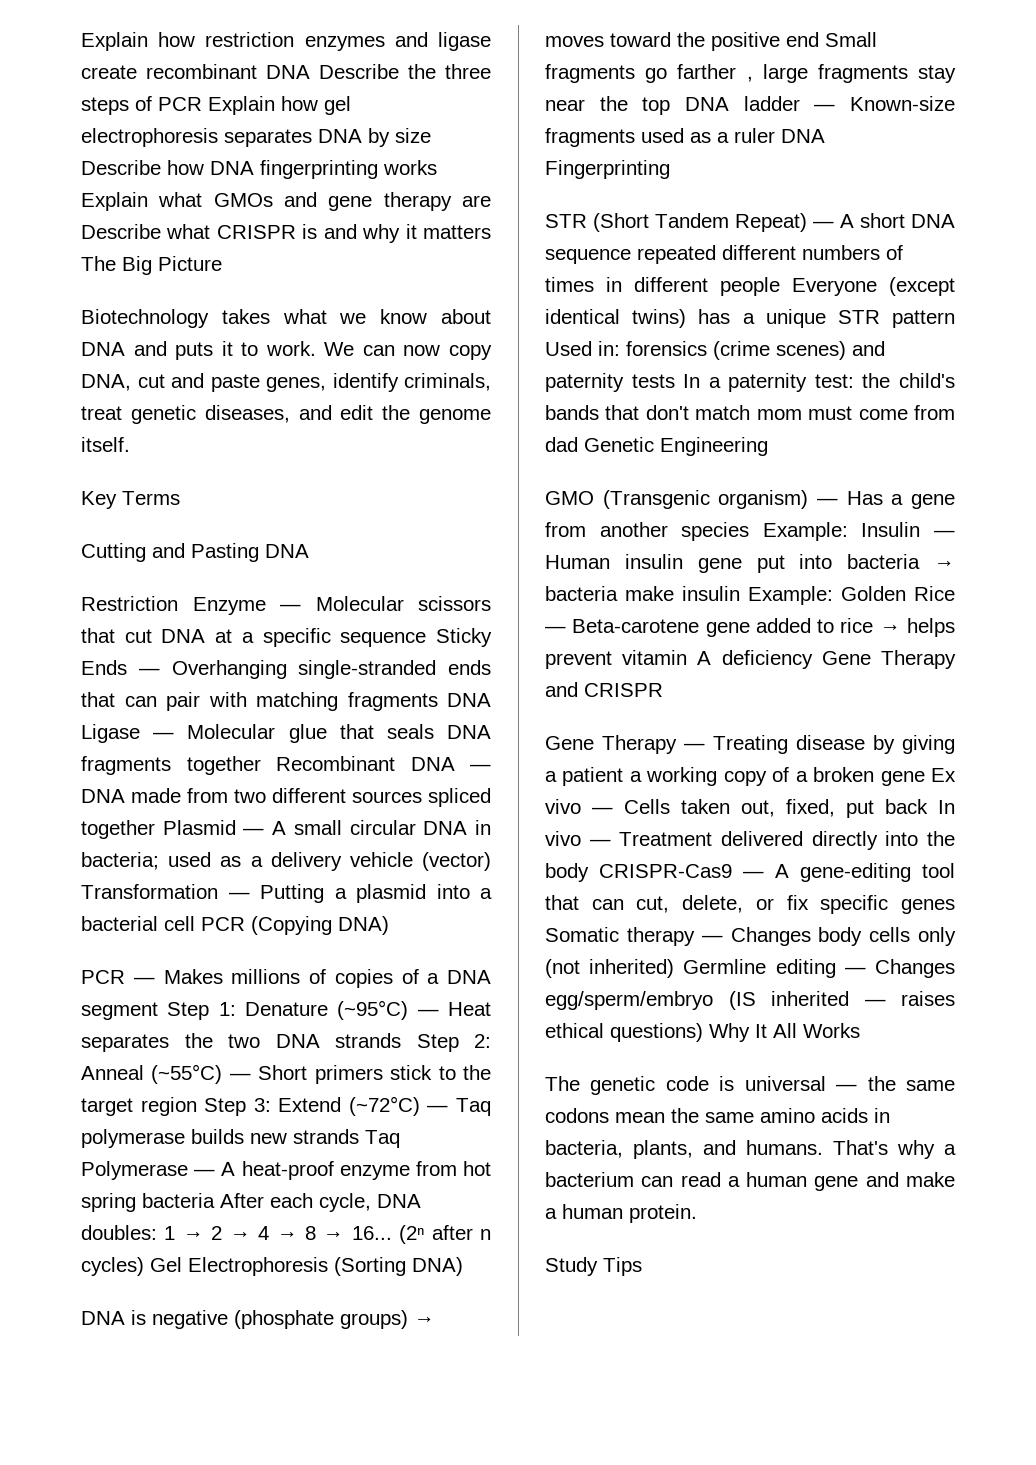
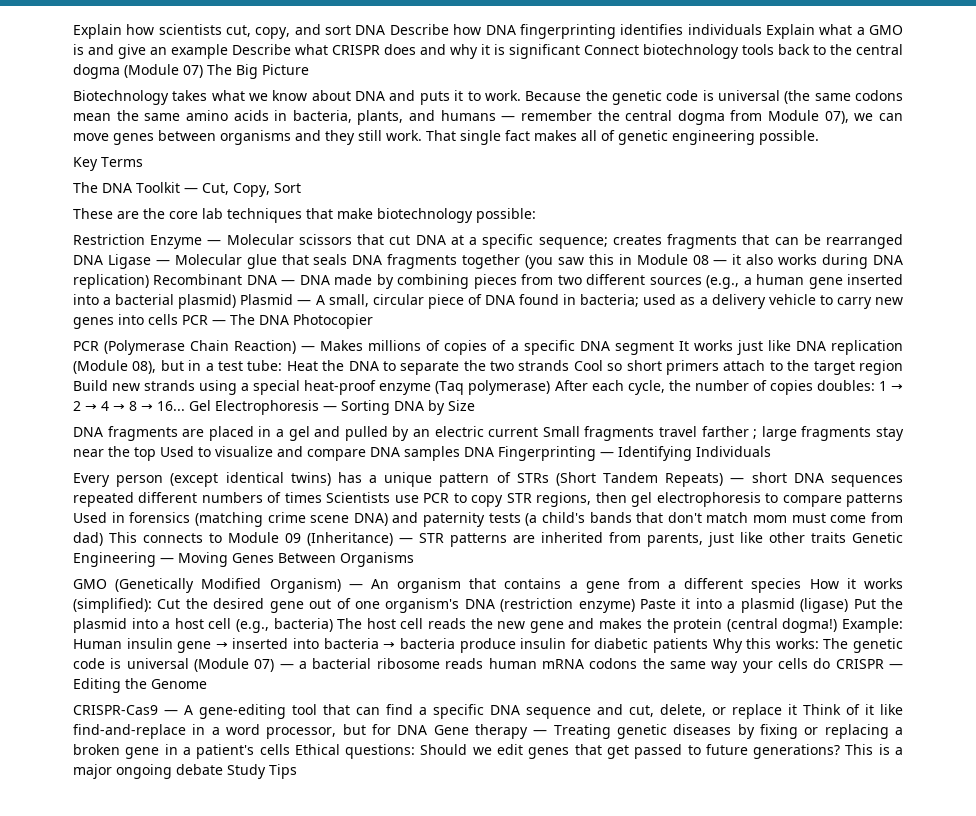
[81,32,491,51] [81,64,491,79] [81,96,351,115] [81,128,431,147] [81,160,437,179] [81,192,491,211] Explain how restriction enzymes and ligase create recombinant DNA Describe the three steps of PCR Explain how gel electrophoresis separates DNA by size Describe how DNA fingerprinting works Explain what GMOs and gene therapy are -> [73,24,904,39] [73,44,228,59] Explain how scientists cut, copy, and sort DNA Describe how DNA fingerprinting identifies individuals Explain what a GMO is and give an example
[302,224,318,239] is -> [384,44,416,55] does
[423,225,491,239] matters -> [494,44,903,59] [73,64,203,79] is significant Connect biotechnology tools back to the central dogma (Module 07)
[324,342,492,360] [81,373,491,392] [81,405,491,424] [81,437,130,452] [81,491,180,509] [81,543,309,562] We can now copy DNA, cut and paste genes, identify criminals, treat genetic diseases, and edit the genome itself. // Key Terms // Cutting and Pasting DNA -> [525,90,904,105] [73,110,904,125] [73,130,819,145] [73,157,143,171] [73,182,301,197] [73,208,536,223] Because the genetic code is universal (the same codons mean the same amino acids in bacteria, plants, and humans — remember the central dogma from Module 07), we can move genes between organisms and they still work. That single fact makes all of genetic engineering possible. // Key Terms // The DNA Toolkit — Cut, Copy, Sort // These are the core lab techniques that make biotechnology possible:
[340,628,493,647] [81,660,491,679] [81,692,438,711] sequence Sticky Ends — Overhanging single-stranded ends that can pair with matching fragments -> [538,234,904,249] sequence; creates fragments that can be rearranged
(261, 765) none -> [525,254,904,269] [73,274,149,289] (you saw this in Module 08 — it also works during DNA replication)
(181, 795) none -> [376,274,517,289] by combining pieces
[428,788,491,807] [81,820,468,839] spliced together Plasmid — A small circular DNA -> [706,274,904,289] [73,294,560,309] (e.g., a human gene inserted into a bacterial plasmid) Plasmid — A small, circular piece of DNA found
[422,852,491,871] [81,884,492,903] [81,916,389,935] [81,970,125,984] (vector) Transformation — Putting a plasmid into a bacterial cell PCR (Copying DNA) // PCR -> [819,295,903,309] [73,314,373,329] [73,340,297,355] to carry new genes into cells PCR — The DNA Photocopier // PCR (Polymerase Chain Reaction)
(440, 978) none -> [523,340,575,355] specific
[167,1000,491,1020] [81,1033,491,1052] [81,1064,491,1084] [81,1096,491,1116] [81,1129,400,1148] [81,1161,492,1180] [81,1193,421,1212] Step 1: Denature (~95°C) — Heat separates the two DNA strands Step 2: Anneal (~55°C) — Short primers stick to the target region Step 3: Extend (~72°C) — Taq polymerase builds new strands Taq Polymerase — A heat-proof enzyme from hot spring bacteria After each cycle, DNA -> [678,340,904,355] [73,360,904,375] [73,380,813,395] It works just like DNA replication (Module 08), but in a test tube: Heat the DNA to separate the two strands Cool so short primers attach to the target region Build new strands using a special heat-proof enzyme (Taq polymerase) After each cycle, the number of copies
[399,1225,491,1244] [81,1257,463,1276] [81,1310,435,1329] [545,32,877,51] [545,64,753,83] (2ⁿ after n cycles) Gel Electrophoresis (Sorting DNA) // DNA is negative (phosphate groups) → moves toward the positive end Small fragments go farther , -> [189,400,475,415] [73,426,758,441] Gel Electrophoresis — Sorting DNA by Size // DNA fragments are placed in a gel and pulled by an electric current Small fragments travel farther ;
[685,96,955,111] [545,128,825,147] [545,160,670,179] [545,213,955,232] [545,245,903,264] [545,277,877,296] DNA ladder — Known-size fragments used as a ruler DNA Fingerprinting // STR (Short Tandem Repeat) — A short DNA sequence repeated different numbers of times in different people Everyone -> [160,446,771,461] [73,473,164,487] Used to visualize and compare DNA samples DNA Fingerprinting — Identifying Individuals // Every person
[837,310,955,328] [545,341,885,360] [545,373,891,392] STR pattern Used in: forensics (crime scenes) and paternity tests In a paternity test: the -> [439,472,903,487] [73,492,904,507] [73,512,538,527] pattern of STRs (Short Tandem Repeats) — short DNA sequences repeated different numbers of times Scientists use PCR to copy STR regions, then gel electrophoresis to compare patterns Used in forensics (matching crime scene DNA) and paternity tests (a
[545,437,768,456] [545,490,955,509] [545,522,955,541] dad Genetic Engineering // GMO (Transgenic organism) — Has a gene from another species Example: Insulin — -> [73,532,903,547] [73,552,414,567] [73,578,903,593] [73,598,904,613] [73,618,904,633] dad) This connects to Module 09 (Inheritance) — STR patterns are inherited from parents, just like other traits Genetic Engineering — Moving Genes Between Organisms // GMO (Genetically Modified Organism) — An organism that contains a gene from a different species How it works (simplified): Cut the desired gene out of one organism's DNA (restriction enzyme) Paste it into a plasmid (ligase) Put the plasmid into a host cell (e.g., bacteria) The host cell reads the new gene and makes the protein (central dogma!) Example:
[756,555,785,573] put -> [215,638,289,649] → inserted
[625,586,955,605] [545,618,955,637] [545,650,956,669] [545,682,663,697] [545,735,955,754] [545,767,956,786] [545,799,955,818] [545,831,955,850] [545,863,589,882] make insulin Example: Golden Rice — Beta-carotene gene added to rice → helps prevent vitamin A deficiency Gene Therapy and CRISPR // Gene Therapy — Treating disease by giving a patient a working copy of a broken gene Ex vivo — Cells taken out, fixed, put back In vivo — Treatment delivered directly into the body -> [459,638,903,653] [73,658,904,673] [73,678,207,693] produce insulin for diabetic patients Why this works: The genetic code is universal (Module 07) — a bacterial ribosome reads human mRNA codons the same way your cells do CRISPR — Editing the Genome //
[636,895,955,914] [545,927,956,946] [545,959,955,978] [545,991,955,1010] [545,1023,860,1042] [545,1076,955,1095] [545,1108,890,1123] [545,1140,956,1159] [545,1172,955,1191] [545,1204,697,1223] cut, delete, or fix specific genes Somatic therapy — Changes body cells only (not inherited) Germline editing — Changes egg/sperm/embryo (IS inherited — raises ethical questions) Why It All Works // The genetic code is universal — the same codons mean the same amino acids in bacteria, plants, and humans. That's why a bacterium can read a human gene and make a human protein. // -> [386,704,903,719] [73,724,904,739] [73,744,903,759] [73,764,223,779] find a specific DNA sequence and cut, delete, or replace it Think of it like find-and-replace in a word processor, but for DNA Gene therapy — Treating genetic diseases by fixing or replacing a broken gene in a patient's cells Ethical questions: Should we edit genes that get passed to future generations? This is a major ongoing debate

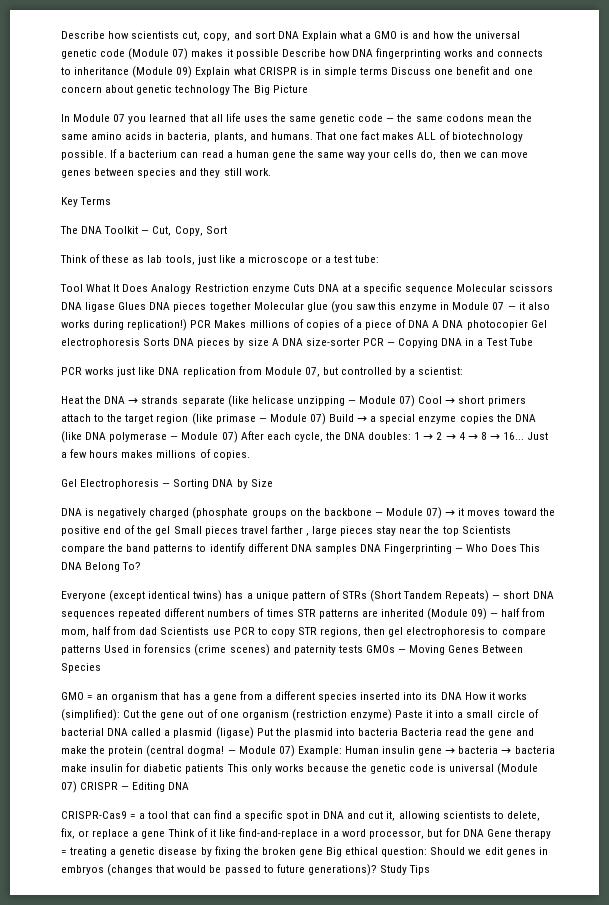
[73,24,122,39] Explain -> [61,31,105,39] Describe
[389,24,762,39] Describe how DNA fingerprinting identifies individuals -> (299, 35) none
[118,44,903,59] [73,64,309,79] [73,90,811,105] give an example Describe what CRISPR does and why it is significant Connect biotechnology tools back to the central dogma (Module 07) The Big Picture // Biotechnology takes what we know about DNA and puts it to work. Because the genetic code is universal (the -> [433,31,520,39] [61,48,544,60] [61,66,533,78] [61,85,308,95] [61,113,413,124] how the universal genetic code (Module 07) makes it possible Describe how DNA fingerprinting works and connects to inheritance (Module 09) Explain what CRISPR is in simple terms Discuss one benefit and one concern about genetic technology The Big Picture // In Module 07 you learned that all life uses the same genetic code — the
[440,110,849,125] humans — remember the central dogma from Module 07), -> [270,131,524,142] [61,149,461,160] humans. That one fact makes ALL of biotechnology possible. If a bacterium can read a human gene the same way your cells do, then
[220,130,291,145] organisms -> [137,168,177,178] species
[426,130,819,145] That single fact makes all of genetic engineering possible. -> (271, 172) none
[73,208,536,223] [73,234,904,249] [73,254,521,269] These are the core lab techniques that make biotechnology possible: // Restriction Enzyme — Molecular scissors that cut DNA at a specific sequence; creates fragments that can be rearranged DNA Ligase — Molecular glue that seals DNA fragments together -> [60,254,380,265] [60,283,554,294] [61,302,328,312] Think of these as lab tools, just like a microscope or a test tube: // Tool What It Does Analogy Restriction enzyme Cuts DNA at a specific sequence Molecular scissors DNA ligase Glues DNA pieces together Molecular glue
(614, 259) none -> [399,304,438,312] enzyme
[692,255,709,265] 08 -> [492,302,505,310] 07
[873,255,904,265] [73,274,904,289] [73,294,903,309] [73,314,373,329] [73,340,316,355] DNA replication) Recombinant DNA — DNA made by combining pieces from two different sources (e.g., a human gene inserted into a bacterial plasmid) Plasmid — A small, circular piece of DNA found in bacteria; used as a delivery vehicle to carry new genes into cells PCR — The DNA Photocopier // PCR (Polymerase Chain Reaction) — -> [127,319,212,331] replication!) PCR
[523,340,689,355] specific DNA segment It -> [365,319,547,330] [61,338,533,348] [61,367,82,375] piece of DNA A DNA photocopier Gel electrophoresis Sorts DNA pieces by size A DNA size-sorter PCR — Copying DNA in a Test Tube // PCR
[73,360,623,375] (Module 08), but in a test tube: Heat the DNA to separate the two strands Cool so -> [238,366,464,377] [61,395,456,407] from Module 07, but controlled by a scientist: // Heat the DNA → strands separate (like helicase unzipping — Module 07) Cool →
[73,380,551,395] Build new strands using a special heat-proof enzyme (Taq polymerase) -> [191,413,536,425] [61,431,238,443] (like primase — Module 07) Build → a special enzyme copies the DNA (like DNA polymerase — Module 07)
[694,380,813,395] number of copies -> [344,432,366,440] DNA
(185, 406) none -> [527,432,549,440] [61,449,250,460] Just a few hours makes millions of copies. //
[107,426,905,441] [73,446,366,461] fragments are placed in a gel and pulled by an electric current Small fragments travel farther ; large fragments stay near the top Used to visualize and compare -> [85,507,555,519] [61,525,511,536] [61,543,288,554] is negatively charged (phosphate groups on the backbone — Module 07) → it moves toward the positive end of the gel Small pieces travel farther , large pieces stay near the top Scientists compare the band patterns to identify different
[618,446,771,461] [73,473,164,487] Identifying Individuals // Every person -> [466,544,541,552] [61,562,142,572] [61,591,106,601] Who Does This DNA Belong To? // Everyone
(322, 497) none -> [296,608,546,620] [61,626,158,637] STR patterns are inherited (Module 09) — half from mom, half from dad
[194,512,904,527] [73,532,903,547] [73,552,156,567] (matching crime scene DNA) and paternity tests (a child's bands that don't match mom must come from dad) This connects to Module 09 (Inheritance) — STR patterns are inherited from parents, just like other traits Genetic Engineering -> [194,644,395,656] (crime scenes) and paternity tests GMOs
[340,552,414,567] [73,578,389,593] Organisms // GMO (Genetically Modified Organism) — An -> [61,663,101,673] [61,692,109,700] Species // GMO = an
[504,578,562,589] contains -> [182,692,201,700] has
(802, 585) none -> [360,692,462,700] inserted into its DNA
[213,598,265,609] desired -> (158, 714) none
[385,598,495,613] organism's DNA -> [241,710,289,720] organism
(736, 605) none -> [466,709,539,718] [61,728,171,736] small circle of bacterial DNA called a
[162,618,526,633] a host cell (e.g., bacteria) The host cell reads the new -> [358,728,486,736] bacteria Bacteria read the
[599,618,643,629] makes -> [61,746,87,754] make
[782,618,838,633] dogma!) -> [187,745,295,757] dogma! — Module 07)
[232,638,320,649] inserted into -> (456, 751) none
[459,638,516,653] produce -> [61,764,87,772] make
[712,638,849,653] Why this works: The -> [226,764,367,774] This only works because the
[279,658,831,673] — a bacterial ribosome reads human mRNA codons the same way your cells do -> (77, 787) none
[125,678,207,689] the Genome -> [168,782,190,790] DNA
[164,704,286,719] — A gene-editing -> [130,813,146,819] = a
[490,704,797,719] DNA sequence and cut, delete, or replace it -> [285,811,540,821] [61,828,166,839] spot in DNA and cut it, allowing scientists to delete, fix, or replace a gene
[533,724,904,739] [73,744,903,759] [73,764,223,779] — Treating genetic diseases by fixing or replacing a broken gene in a patient's cells Ethical questions: Should we edit genes that get passed to future generations? This is a major ongoing debate -> [61,846,548,857] [61,864,377,876] = treating a genetic disease by fixing the broken gene Big ethical question: Should we edit genes in embryos (changes that would be passed to future generations)?

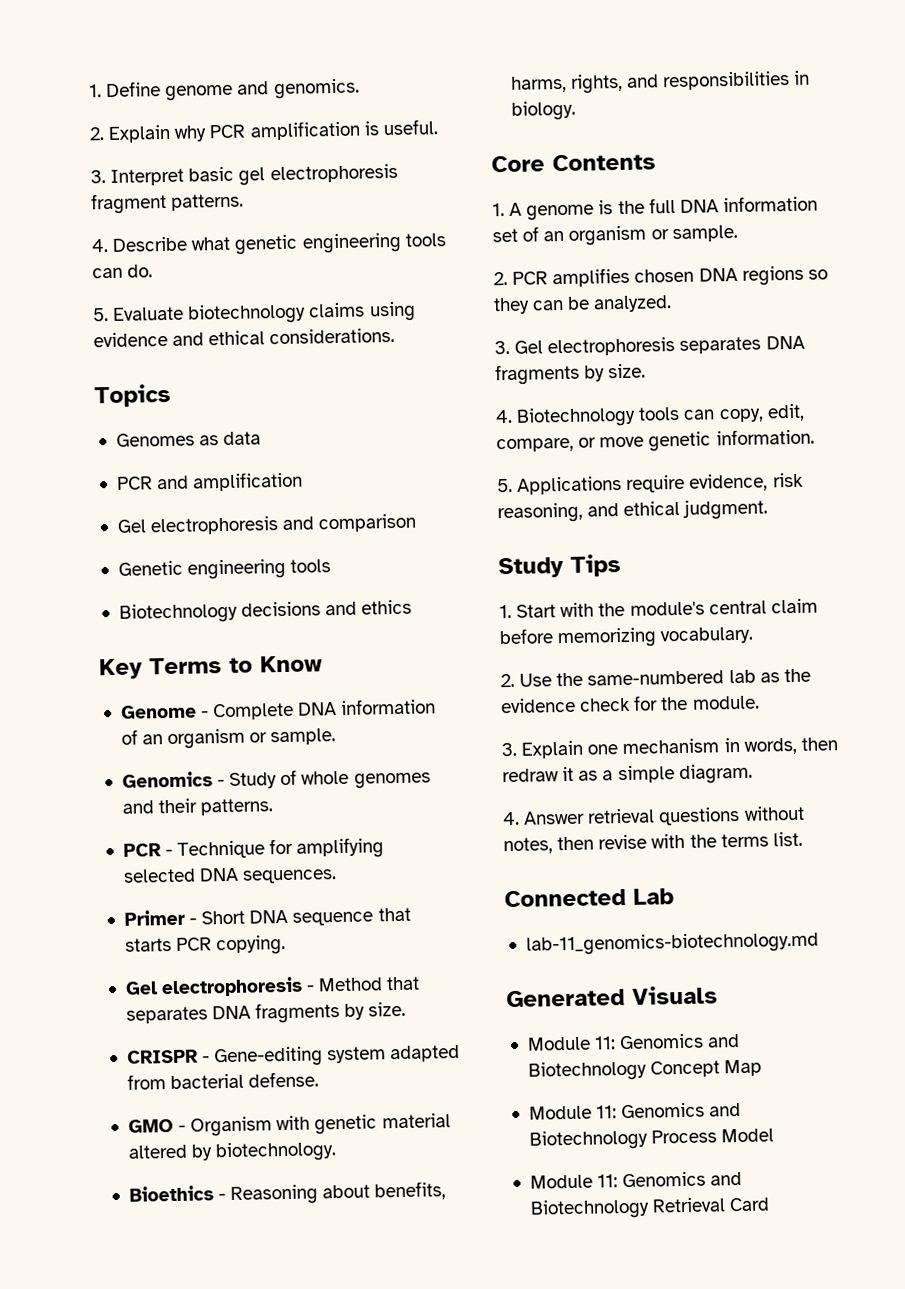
[61,31,520,41] [61,48,544,60] [61,66,533,78] [61,85,308,95] [61,113,532,124] [61,131,524,142] [61,149,528,160] [61,168,271,178] [61,197,112,207] [60,226,227,236] [60,254,380,265] [60,283,554,294] [61,301,550,313] [61,319,547,331] [61,338,533,348] [61,366,464,377] [61,395,526,407] [61,413,536,425] [61,431,549,443] [61,449,250,460] [61,479,273,489] [61,507,555,519] [61,525,511,536] [61,543,541,554] [61,562,142,572] [61,590,554,602] [61,608,546,620] [61,626,546,637] [61,644,524,656] [61,663,101,673] [61,691,527,702] [61,709,539,721] [61,727,534,739] [61,745,555,757] [61,763,539,775] [61,781,190,793] [61,810,540,821] [61,828,551,839] [61,846,548,857] [61,864,431,876] Describe how scientists cut, copy, and sort DNA Explain what a GMO is and how the universal genetic code (Module 07) makes it possible Describe how DNA fingerprinting works and connects to inheritance (Module 09) Explain what CRISPR is in simple terms Discuss one benefit and one concern about genetic technology The Big Picture // In Module 07 you learned that all life uses the same genetic code — the same codons mean the same amino acids in bacteria, plants, and humans. That one fact makes ALL of biotechnology possible. If a bacterium can read a human gene the same way your cells do, then we can move genes between species and they still work. // Key Terms // The DNA Toolkit — Cut, Copy, Sort // Think of these as lab tools, just like a microscope or a test tube: // Tool What It Does Analogy Restriction enzyme Cuts DNA at a specific sequence Molecular scissors DNA ligase Glues DNA pieces together Molecular glue (you saw this enzyme in Module 07 — it also works during replication!) PCR Makes millions of copies of a piece of DNA A DNA photocopier Gel electrophoresis Sorts DNA pieces by size A DNA size-sorter PCR — Copying DNA in a Test Tube // PCR works just like DNA replication from Module 07, but controlled by a scientist: // Heat the DNA → strands separate (like helicase unzipping — Module 07) Cool → short primers attach to the target region (like primase — Module 07) Build → a special enzyme copies the DNA (like DNA polymerase — Module 07) After each cycle, the DNA doubles: 1 → 2 → 4 → 8 → 16... Just a few hours makes millions of copies. // Gel Electrophoresis — Sorting DNA by Size // DNA is negatively charged (phosphate groups on the backbone — Module 07) → it moves toward the positive end of the gel Small pieces travel farther , large pieces stay near the top Scientists compare the band patterns to identify different DNA samples DNA Fingerprinting — Who Does This DNA Belong To? // Everyone (except identical twins) has a unique pattern of STRs (Short Tandem Repeats) — short DNA sequences repeated different numbers of times STR patterns are inherited (Module 09) — half from mom, half from dad Scientists use PCR to copy STR regions, then gel electrophoresis to compare patterns Used in forensics (crime scenes) and paternity tests GMOs — Moving Genes Between Species // GMO = an organism that has a gene from a different species inserted into its DNA How it works (simplified): Cut the gene out of one organism (restriction enzyme) Paste it into a small circle of bacterial DNA called a plasmid (ligase) Put the plasmid into bacteria Bacteria read the gene and make the protein (central dogma! — Module 07) Example: Human insulin gene → bacteria → bacteria make insulin for diabetic patients This only works because the genetic code is universal (Module 07) CRISPR — Editing DNA // CRISPR-Cas9 = a tool that can find a specific spot in DNA and cut it, allowing scientists to delete, fix, or replace a gene Think of it like find-and-replace in a word processor, but for DNA Gene therapy = treating a genetic disease by fixing the broken gene Big ethical question: Should we edit genes in embryos (changes that would be passed to future generations)? Study Tips -> [89,78,360,101] [89,119,439,143] [90,163,398,186] [91,192,245,215] [91,232,446,255] [92,264,154,279] [93,301,416,325] [93,327,396,348] [94,383,171,408] [115,431,262,447] [115,471,304,492] [116,513,417,536] [117,558,332,580] [118,599,413,624] [99,655,323,680] [120,698,437,721] [120,728,337,750] [121,769,431,789] [121,798,274,816] [122,837,385,859] [122,867,338,884] [123,907,411,926] [124,934,287,956] [124,976,421,998] [125,1001,407,1024] [126,1044,461,1068] [126,1071,320,1090] [127,1113,451,1137] [127,1141,338,1163] [128,1181,447,1205] [510,70,811,94] [510,100,576,121] [491,153,656,173] [492,195,818,221] [492,224,738,246] [493,265,828,288] [493,295,673,315] [494,335,805,357] [495,363,647,386] [495,403,805,428] [496,428,815,453] [497,472,804,495] [497,498,769,524] [498,554,621,579] [499,598,818,619] [499,626,755,649] [500,668,811,688] [500,695,760,714] [501,737,838,759] [502,763,753,785] [502,805,805,826] [503,831,803,855] [504,888,674,908] [525,931,819,956] [506,985,718,1008] [526,1033,741,1051] [527,1059,763,1082] [528,1102,742,1120] [528,1128,775,1151] [529,1171,743,1189] [529,1197,771,1220] 1. Define genome and genomics. // 2. Explain why PCR amplification is useful. // 3. Interpret basic gel electrophoresis fragment patterns. // 4. Describe what genetic engineering tools can do. // 5. Evaluate biotechnology claims using evidence and ethical considerations. // Topics // Genomes as data // PCR and amplification // Gel electrophoresis and comparison // Genetic engineering tools // Biotechnology decisions and ethics // Key Terms to Know // Genome - Complete DNA information of an organism or sample. // Genomics - Study of whole genomes and their patterns. // PCR - Technique for amplifying selected DNA sequences. // Primer - Short DNA sequence that starts PCR copying. // Gel electrophoresis - Method that separates DNA fragments by size. // CRISPR - Gene-editing system adapted from bacterial defense. // GMO - Organism with genetic material altered by biotechnology. // Bioethics - Reasoning about benefits, harms, rights, and responsibilities in biology. // Core Contents // 1. A genome is the full DNA information set of an organism or sample. // 2. PCR amplifies chosen DNA regions so they can be analyzed. // 3. Gel electrophoresis separates DNA fragments by size. // 4. Biotechnology tools can copy, edit, compare, or move genetic information. // 5. Applications require evidence, risk reasoning, and ethical judgment. // Study Tips // 1. Start with the module's central claim before memorizing vocabulary. // 2. Use the same-numbered lab as the evidence check for the module. // 3. Explain one mechanism in words, then redraw it as a simple diagram. // 4. Answer retrieval questions without notes, then revise with the terms list. // Connected Lab // lab-11_genomics-biotechnology.md // Generated Visuals // Module 11: Genomics and Biotechnology Concept Map // Module 11: Genomics and Biotechnology Process Model // Module 11: Genomics and Biotechnology Retrieval Card

